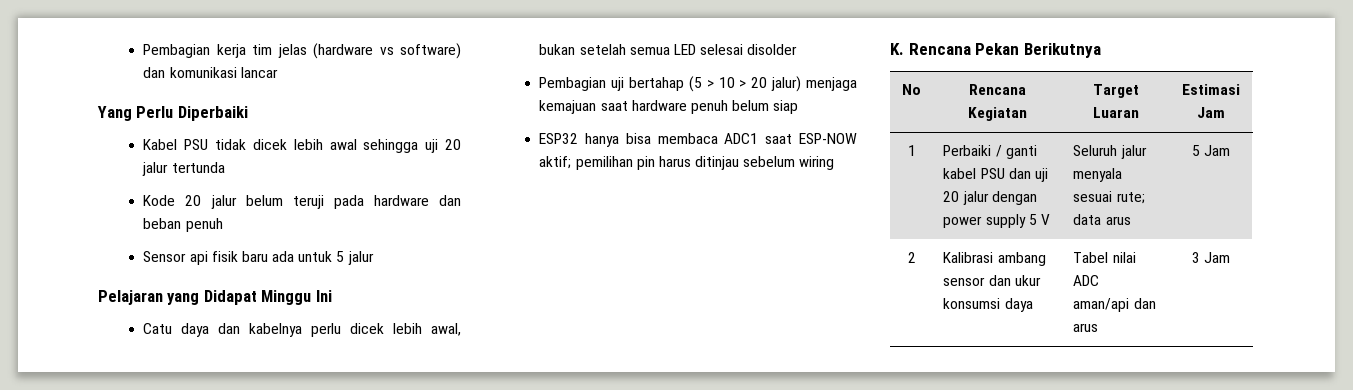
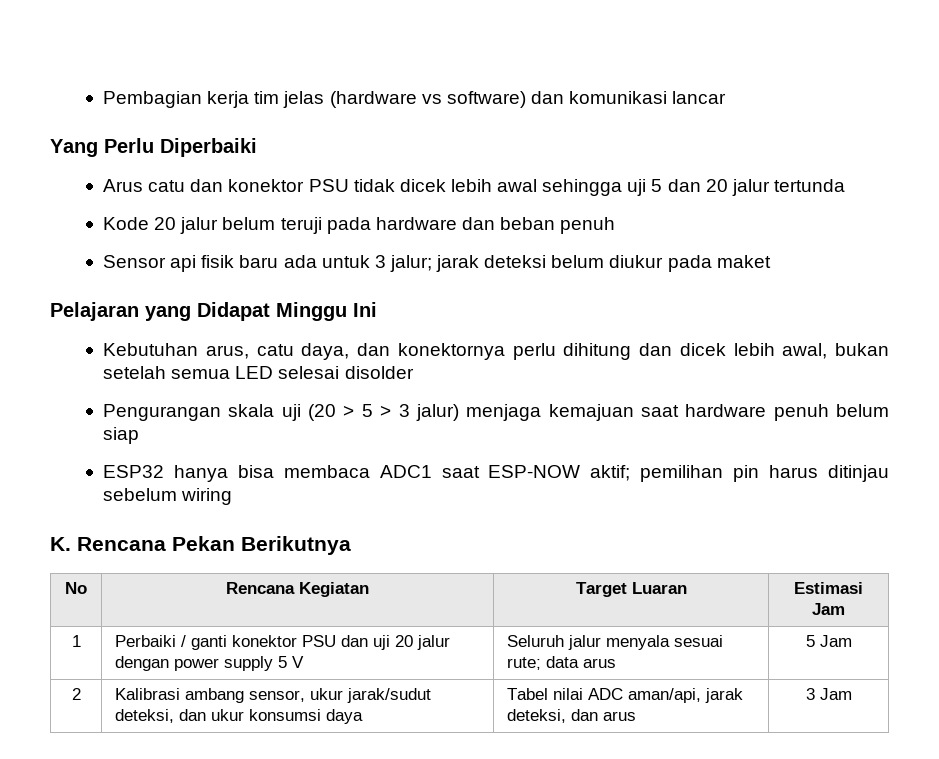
[143,139,178,150] Kabel -> [103,179,305,192] Arus catu dan konektor
(439, 146) none -> [651,179,701,192] 5 dan
[336,251,374,265] 5 jalur -> [374,255,771,272] 3 jalur; jarak deteksi belum diukur pada maket
[143,323,342,337] Catu daya dan kabelnya perlu -> [103,343,673,360] Kebutuhan arus, catu daya, dan konektornya perlu dihitung dan
[539,76,768,92] Pembagian uji bertahap (5 > 10 > 20 -> [103,404,410,421] Pengurangan skala uji (20 > 5 > 3
[943,168,977,179] kabel -> [232,635,298,647] konektor
[943,277,986,286] sensor -> [249,688,432,703] [115,709,175,723] sensor, ukur jarak/sudut deteksi,
[1073,298,1130,312] aman/api -> [628,688,744,703] [507,709,567,723] aman/api, jarak deteksi,

